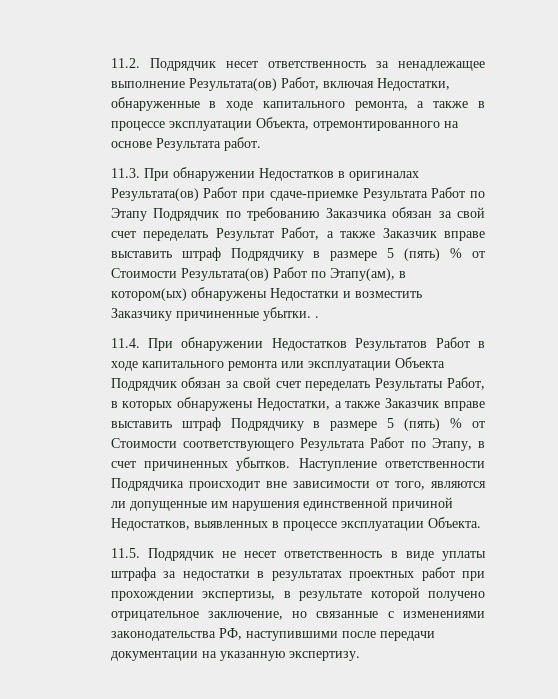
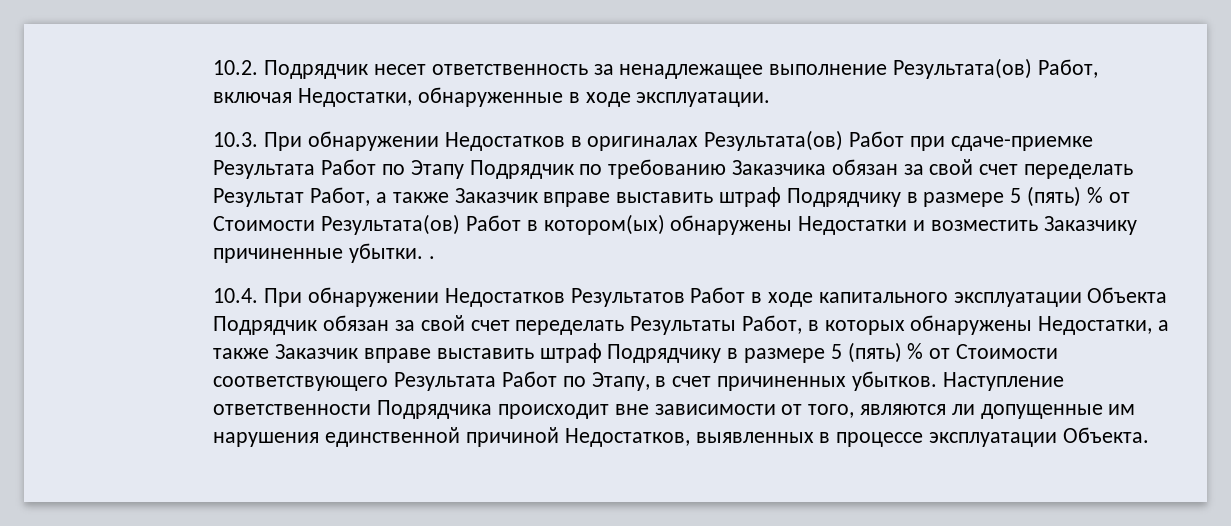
[110,58,140,68] 11.2. -> [213,60,259,75] 10.2.
[262,101,485,111] [110,117,459,131] [110,137,261,151] [110,168,140,178] капитального ремонта, а также в процессе эксплуатации Объекта, отремонтированного на основе Результата работ. // 11.3. -> [636,92,771,107] [213,132,259,147] эксплуатации. // 10.3.
[310,268,395,281] по Этапу(ам), -> (521, 223) none
[110,338,140,348] 11.4. -> [213,288,259,303] 10.4.
[227,361,304,371] ремонта или -> (948, 297) none
[110,548,486,561] [110,567,486,581] [110,587,485,601] [110,611,485,621] [110,628,435,641] [110,651,360,661] // 11.5. Подрядчик не несет ответственность в виде уплаты штрафа за недостатки в результатах проектных работ при прохождении экспертизы, в результате которой получено отрицательное заключение, но связанные с изменениями законодательства РФ, наступившими после передачи документации на указанную экспертизу. -> (1149, 435) none

